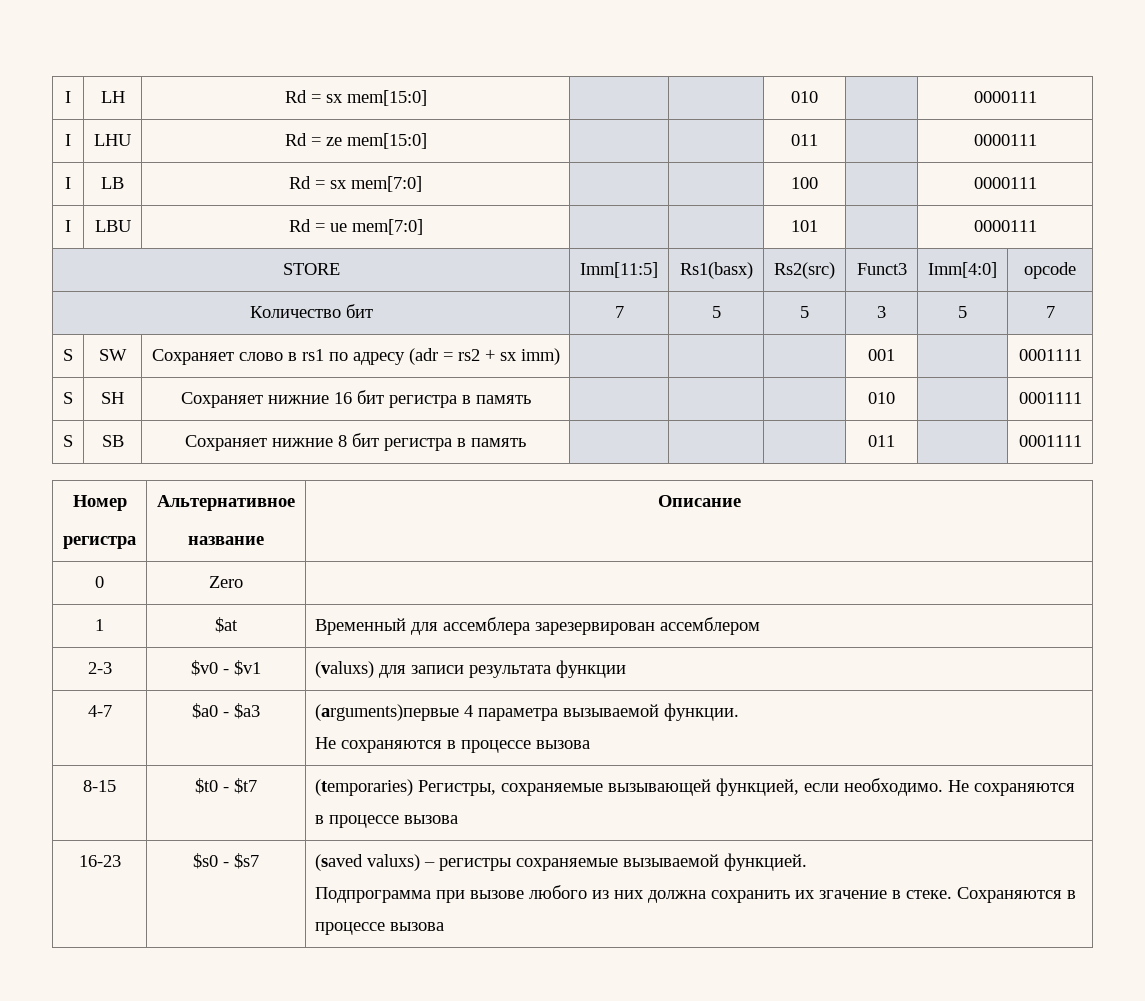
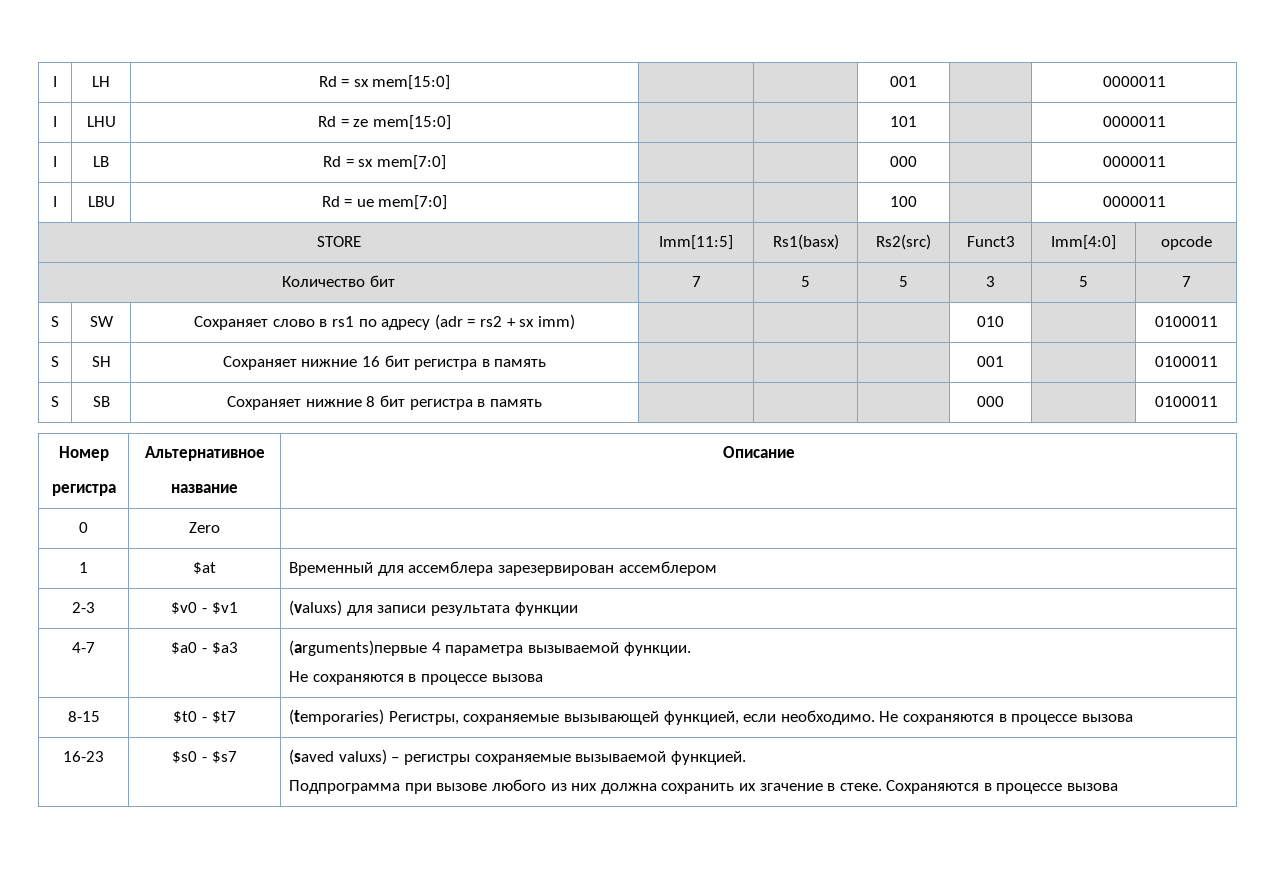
[791,91,818,103] [973,91,1037,103] 010 | | 0000111 -> [890,76,917,87] [1102,76,1166,87] 001 | | 0000011
[791,134,818,146] [973,134,1037,146] 011 | | 0000111 -> [890,116,917,127] [1102,116,1166,127] 101 | | 0000011
[791,177,818,189] [973,177,1037,189] 100 | | 0000111 -> [890,156,917,167] [1102,156,1166,167] 000 | | 0000011
[791,220,818,232] [973,220,1037,232] 101 | | 0000111 -> [890,196,917,207] [1102,196,1166,207] 100 | | 0000011
[868,349,895,361] [1018,349,1082,361] 001 | | 0001111 -> [977,316,1004,327] [1154,316,1218,327] 010 | | 0100011
[868,392,895,404] [1018,392,1082,404] 010 | | 0001111 -> [977,356,1004,367] [1154,356,1218,367] 001 | | 0100011
[868,435,895,447] [1018,435,1082,447] 011 | | 0001111 -> [977,396,1004,407] [1154,396,1218,407] 000 | | 0100011

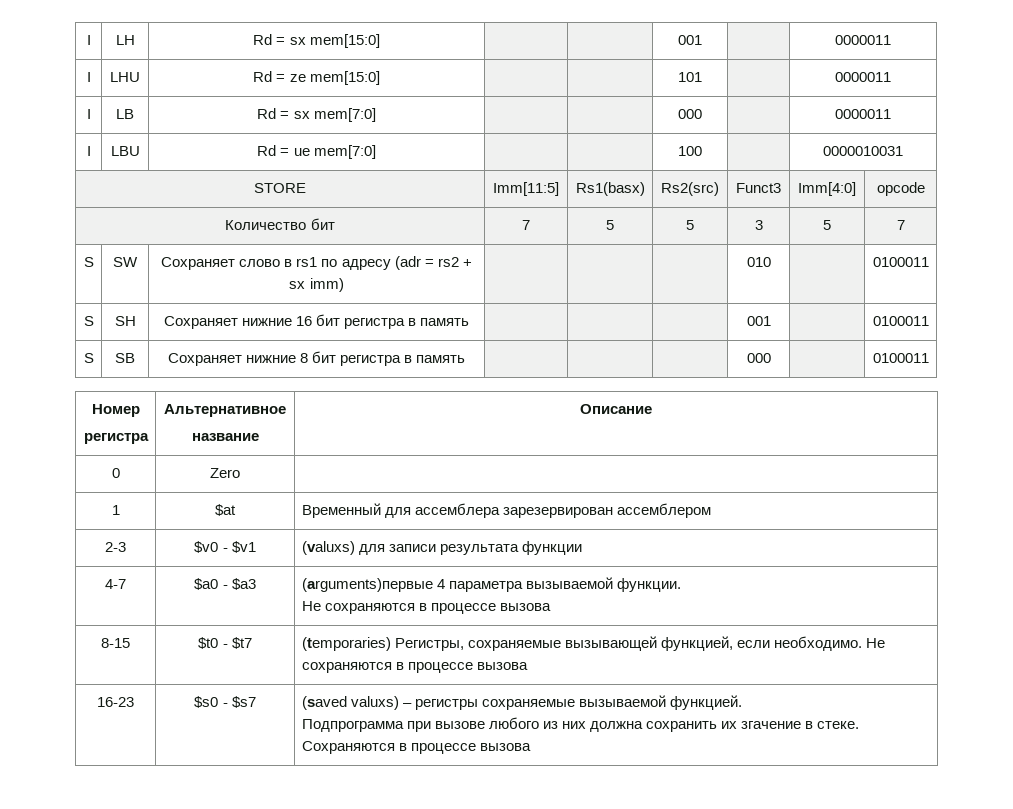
[1102,196,1166,207] 0000011 -> [823,146,903,156] 0000010031

